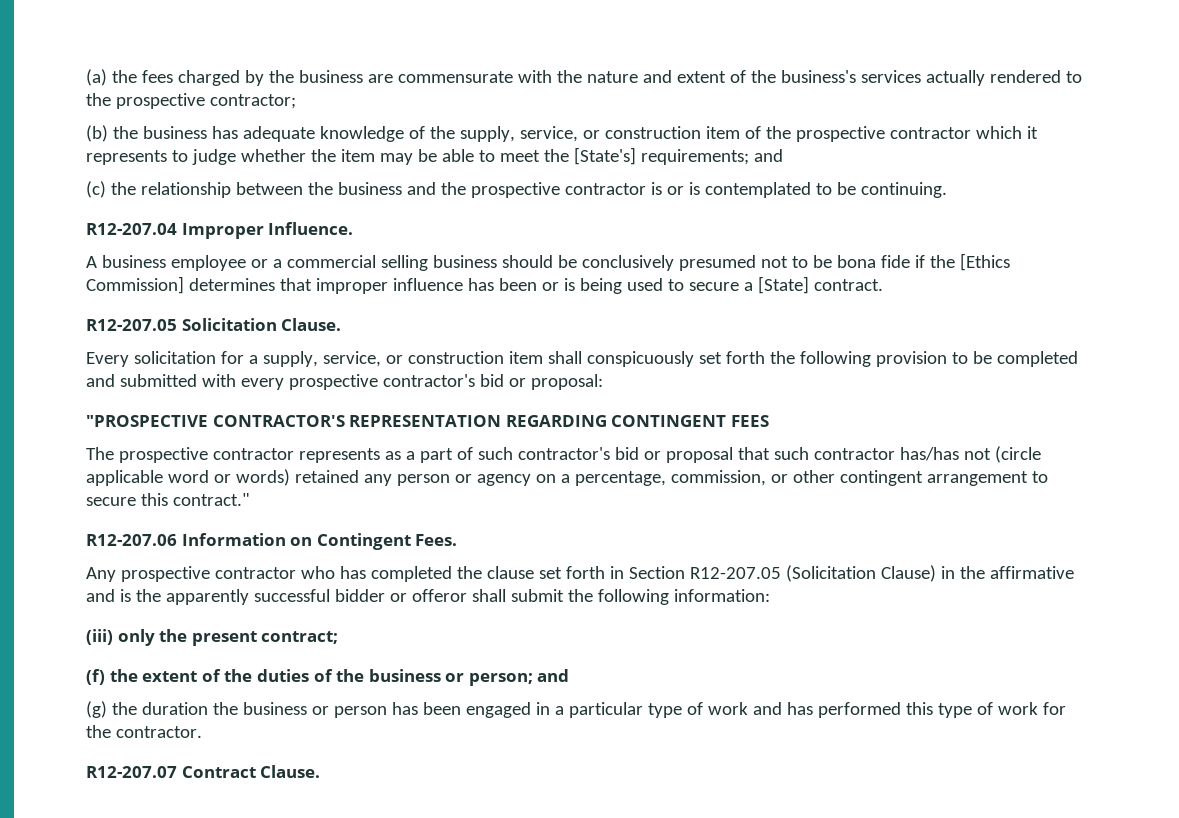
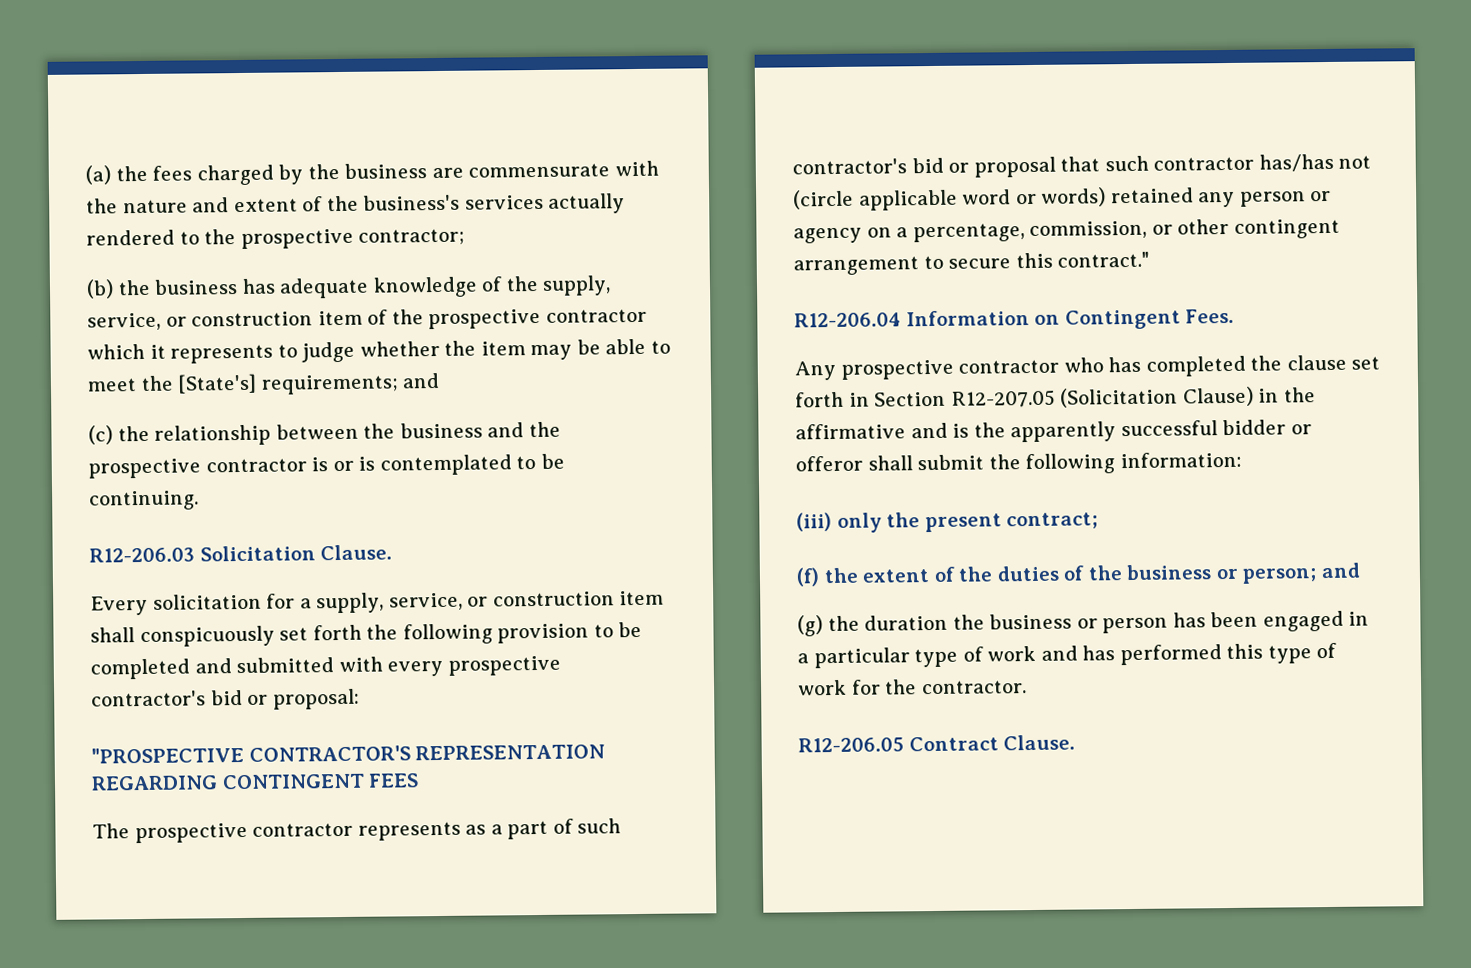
[86,222,354,239] [86,253,1010,271] [86,276,883,294] [86,319,177,331] R12-207.04 Improper Influence. // A business employee or a commercial selling business should be conclusively presumed not to be bona fide if the [Ethics Commission] determines that improper influence has been or is being used to secure a [State] contract. // R12-207.05 -> [89,547,195,563] R12-206.03
[86,534,177,546] R12-207.06 -> [794,312,901,328] R12-206.04
[86,766,177,778] R12-207.07 -> [798,737,904,753] R12-206.05

